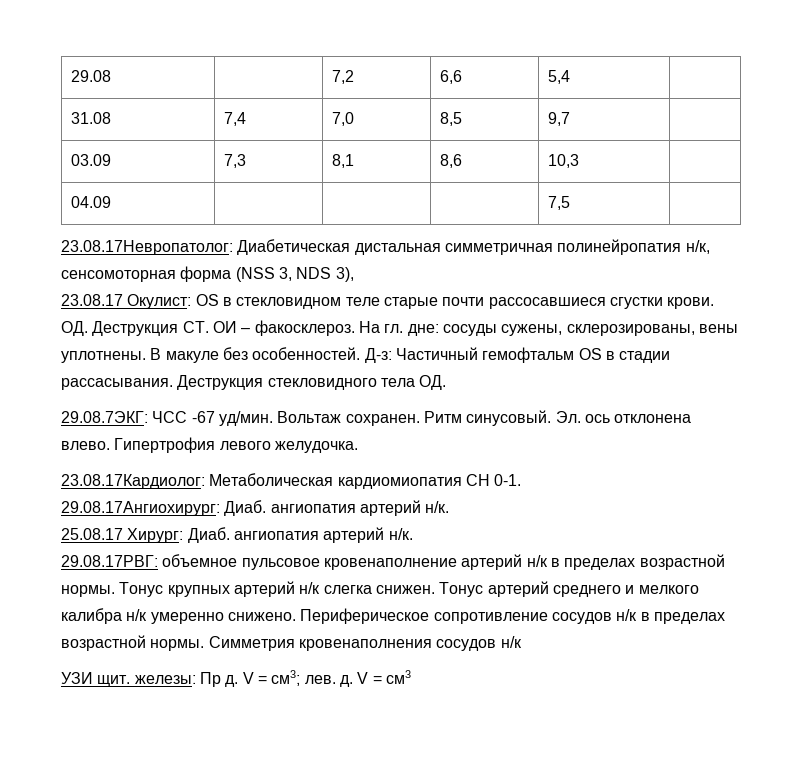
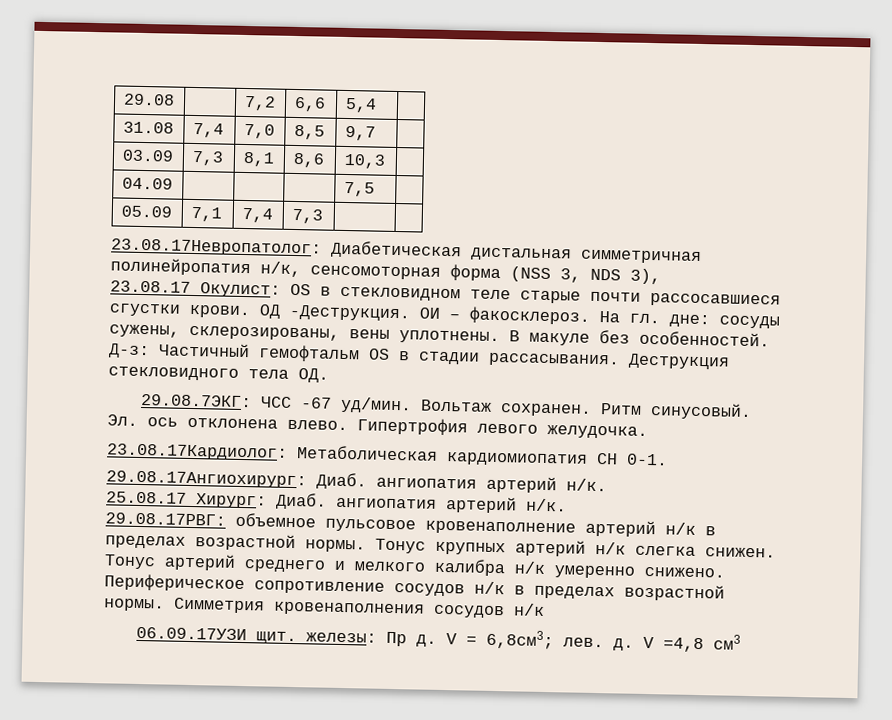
(571, 203) none -> [120,205,172,218] [190,206,222,222] [241,207,273,223] [291,208,323,224] // 05.09 | 7,1 | 7,4 | 7,3 | |
[61,321,209,336] ОД. Деструкция СТ. -> [259,304,411,322] ОД -Деструкция.
[61,672,93,684] УЗИ -> [135,626,247,641] 06.09.17УЗИ
[271,670,301,686] см3; -> [485,629,554,650] 6,8см3;
[372,676,382,684] = -> [662,637,704,653] =4,8

